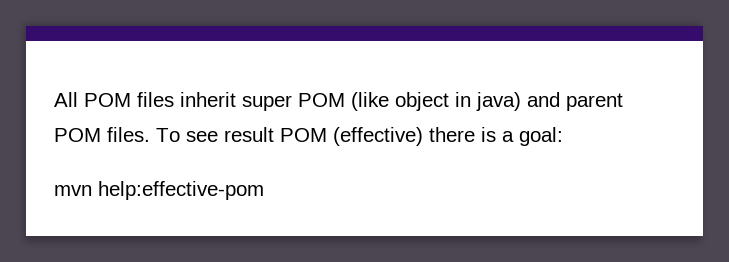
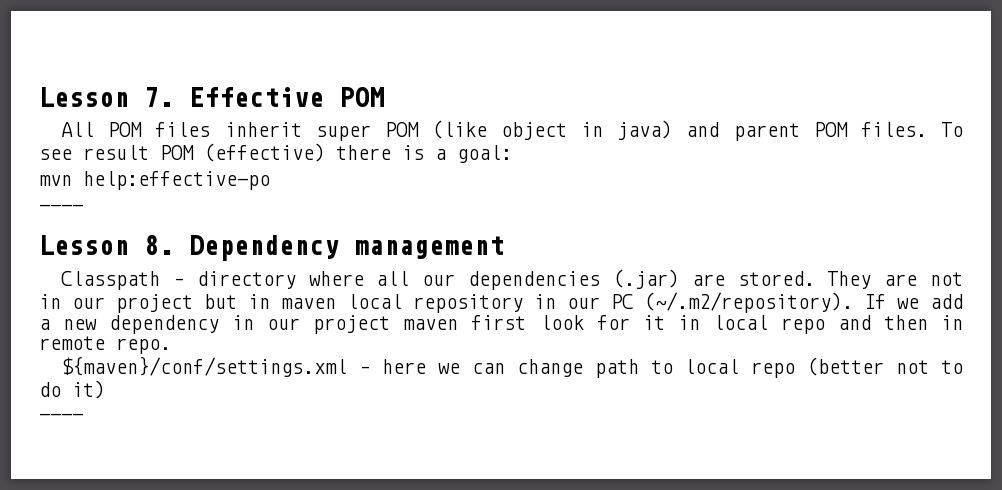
(54, 99) none -> [39,87,384,107] Lesson 7. Effective POM //
[98,181,264,200] help:effective-pom -> [83,171,270,190] [39,204,83,212] [39,235,504,261] [61,269,964,290] [39,292,963,313] [39,315,963,334] [39,336,171,354] [61,356,963,378] [39,380,105,399] [39,413,83,421] help:effective-po // ---- // Lesson 8. Dependency management // Classpath – directory where all our dependencies (.jar) are stored. They are not in our project but in maven local repository in our PC (~/.m2/repository). If we add a new dependency in our project maven first look for it in local repo and then in remote repo. // ${maven}/conf/settings.xml – here we can change path to local repo (better not to do it) // ----

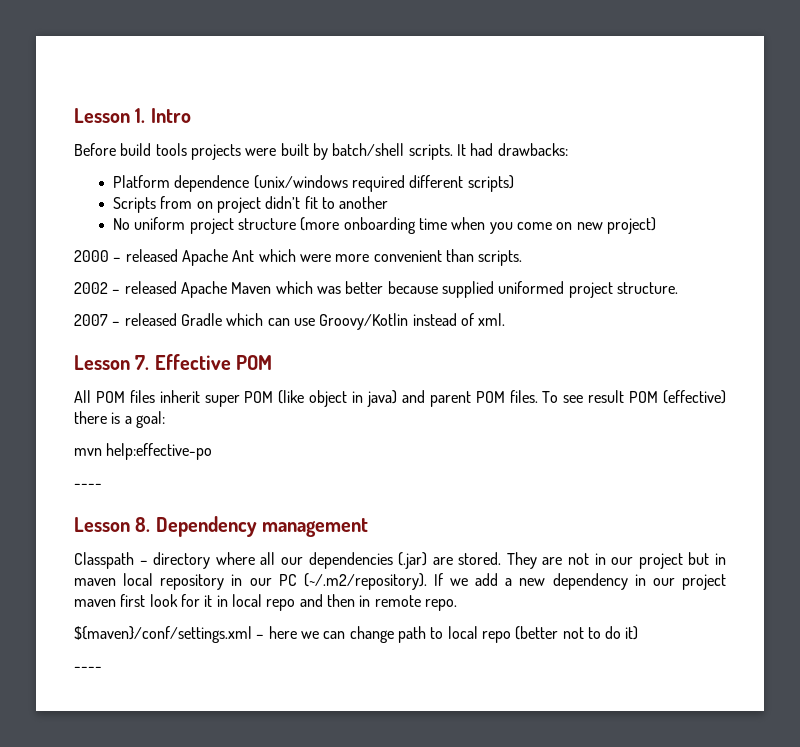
[39,87,129,107] Lesson -> [74,108,191,123] [74,143,568,160] [113,175,514,192] [113,196,389,213] [113,217,656,234] [74,249,523,266] [74,281,678,298] [74,313,506,330] [74,355,130,370] Lesson 1. Intro // Before build tools projects were built by batch/shell scripts. It had drawbacks: // Platform dependence (unix/windows required different scripts) // Scripts from on project didn’t fit to another // No uniform project structure (more onboarding time when you come on new project) // 2000 – released Apache Ant which were more convenient than scripts. // 2002 – released Apache Maven which was better because supplied uniformed project structure. // 2007 – released Gradle which can use Groovy/Kotlin instead of xml. // Lesson

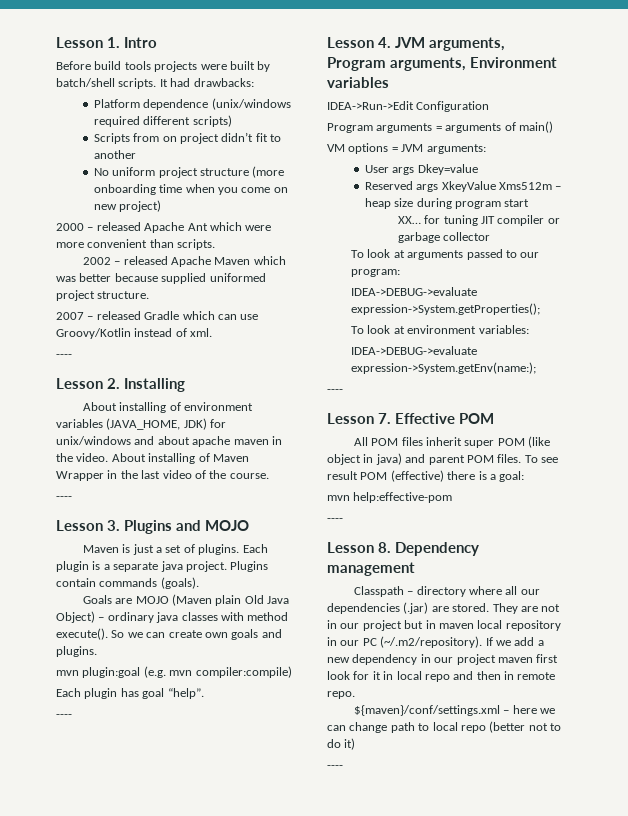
(506, 319) none -> [56,354,72,358] [56,378,186,392] [82,402,254,413] [56,418,227,430] [56,436,282,447] [56,453,249,464] [56,470,269,481] [56,496,72,500] [56,520,250,534] [82,544,268,555] [56,561,269,572] [56,577,199,589] [82,594,290,606] [56,611,289,623] [56,628,282,640] [56,646,97,657] [56,666,292,678] [56,688,204,699] [56,714,72,718] [327,37,506,51] [327,57,558,71] [327,77,389,88] [327,101,490,112] [327,121,553,133] [327,143,486,154] [364,164,478,175] [364,181,562,192] [364,198,530,209] [397,215,560,226] [397,232,491,243] [351,249,540,260] [351,269,401,277] [351,287,478,296] [351,303,541,315] [351,325,529,334] [351,346,478,355] [351,362,537,374] [327,389,343,393] // ---- // Lesson 2. Installing // About installing of environment variables (JAVA_HOME, JDK) for unix/windows and about apache maven in the video. About installing of Maven Wrapper in the last video of the course. // ---- // Lesson 3. Plugins and MOJO // Maven is just a set of plugins. Each plugin is a separate java project. Plugins contain commands (goals). // Goals are MOJO (Maven plain Old Java Object) – ordinary java classes with method execute(). So we can create own goals and plugins. // mvn plugin:goal (e.g. mvn compiler:compile) // Each plugin has goal “help”. // ---- // Lesson 4. JVM arguments, Program arguments, Environment variables // IDEA->Run->Edit Configuration // Program arguments = arguments of main() // VM options = JVM arguments: // User args Dkey=value // Reserved args XkeyValue Xms512m – heap size during program start // XX… for tuning JIT compiler or garbage collector // To look at arguments passed to our program: // IDEA->DEBUG->evaluate expression->System.getProperties(); // To look at environment variables: // IDEA->DEBUG->evaluate expression->System.getEnv(name:); // ----
[106,443,213,460] help:effective-po -> [353,492,453,503] help:effective-pom

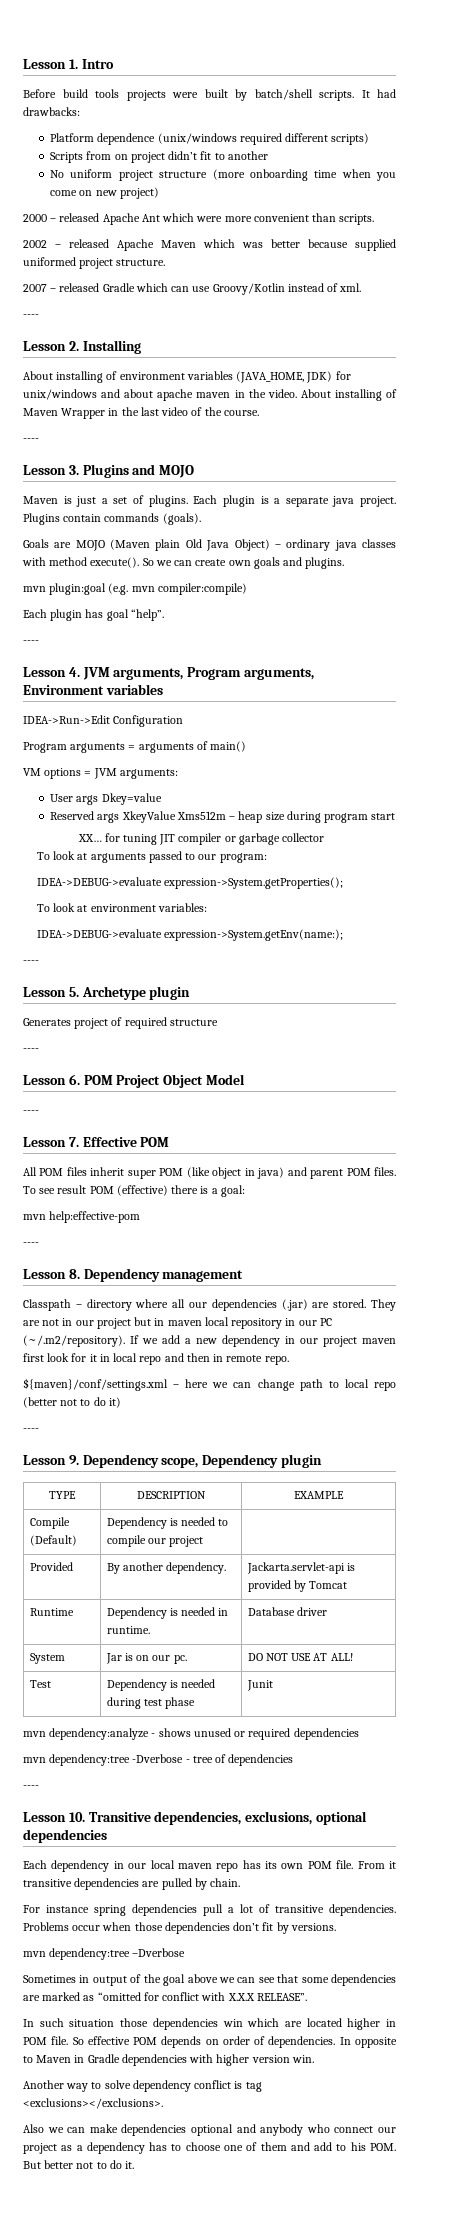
(343, 391) none -> [23,986,191,1000] [23,1017,218,1029] [23,1048,39,1052] [23,1074,245,1088] [23,1110,39,1114] // Lesson 5. Archetype plugin // Generates project of required structure // ---- // Lesson 6. POM Project Object Model // ----
(343, 767) none -> [23,1454,322,1468] [49,1491,76,1499] [137,1491,206,1499] [294,1491,344,1499] [29,1517,70,1529] [29,1535,77,1546] [106,1517,229,1529] [106,1535,204,1547] [29,1562,73,1571] [106,1562,227,1574] [246,1562,355,1574] [247,1580,348,1592] [29,1608,74,1616] [106,1607,229,1619] [106,1626,150,1634] [247,1607,327,1616] [29,1653,65,1664] [105,1653,187,1664] [247,1653,353,1661] [29,1680,51,1688] [106,1679,216,1691] [106,1697,196,1709] [246,1680,273,1691] [23,1728,359,1740] [23,1754,294,1766] [23,1785,39,1789] [23,1811,367,1825] [23,1829,107,1843] [23,1860,396,1872] [23,1878,241,1890] [23,1904,396,1916] [23,1922,336,1934] [23,1948,186,1960] [23,1974,396,1986] [23,1992,307,2001] [23,2018,396,2030] [23,2036,397,2048] [23,2054,314,2066] [23,2080,262,2092] [23,2098,163,2109] [23,2124,396,2136] [23,2142,396,2154] [23,2160,135,2169] // Lesson 9. Dependency scope, Dependency plugin // TYPE | DESCRIPTION | EXAMPLE // Compile (Default) | Dependency is needed to compile our project | // Provided | By another dependency. | Jackarta.servlet-api is provided by Tomcat // Runtime | Dependency is needed in runtime. | Database driver // System | Jar is on our pc. | DO NOT USE AT ALL! // Test | Dependency is needed during test phase | Junit // mvn dependency:analyze - shows unused or required dependencies // mvn dependency:tree -Dverbose - tree of dependencies // ---- // Lesson 10. Transitive dependencies, exclusions, optional dependencies // Each dependency in our local maven repo has its own POM file. From it transitive dependencies are pulled by chain. // For instance spring dependencies pull a lot of transitive dependencies. Problems occur when those dependencies don’t fit by versions. // mvn dependency:tree –Dverbose // Sometimes in output of the goal above we can see that some dependencies are marked as “omitted for conflict with X.X.X RELEASE”. // In such situation those dependencies win which are located higher in POM file. So effective POM depends on order of dependencies. In opposite to Maven in Gradle dependencies with higher version win. // Another way to solve dependency conflict is tag <exclusions></exclusions>. // Also we can make dependencies optional and anybody who connect our project as a dependency has to choose one of them and add to his POM. But better not to do it.

